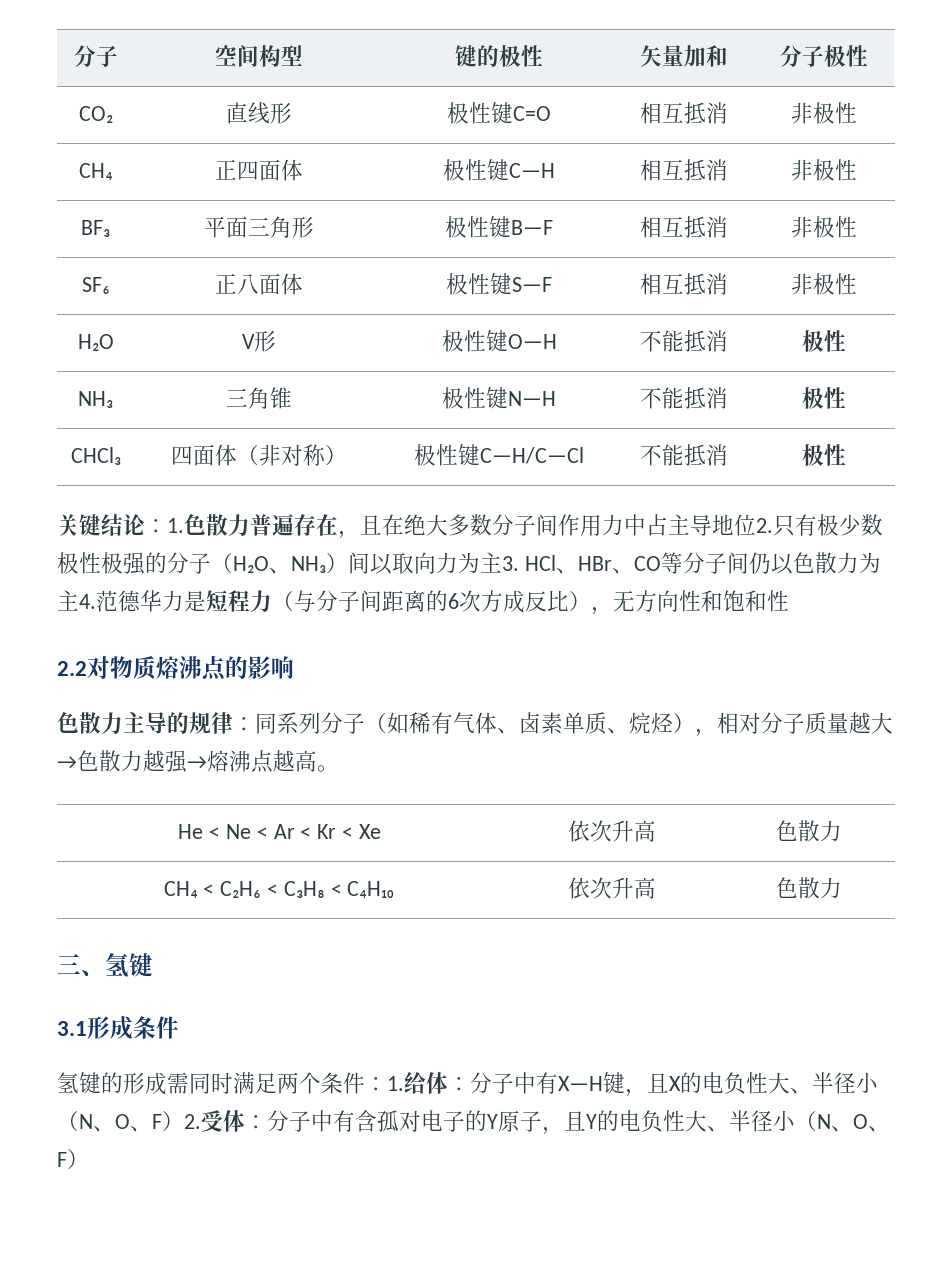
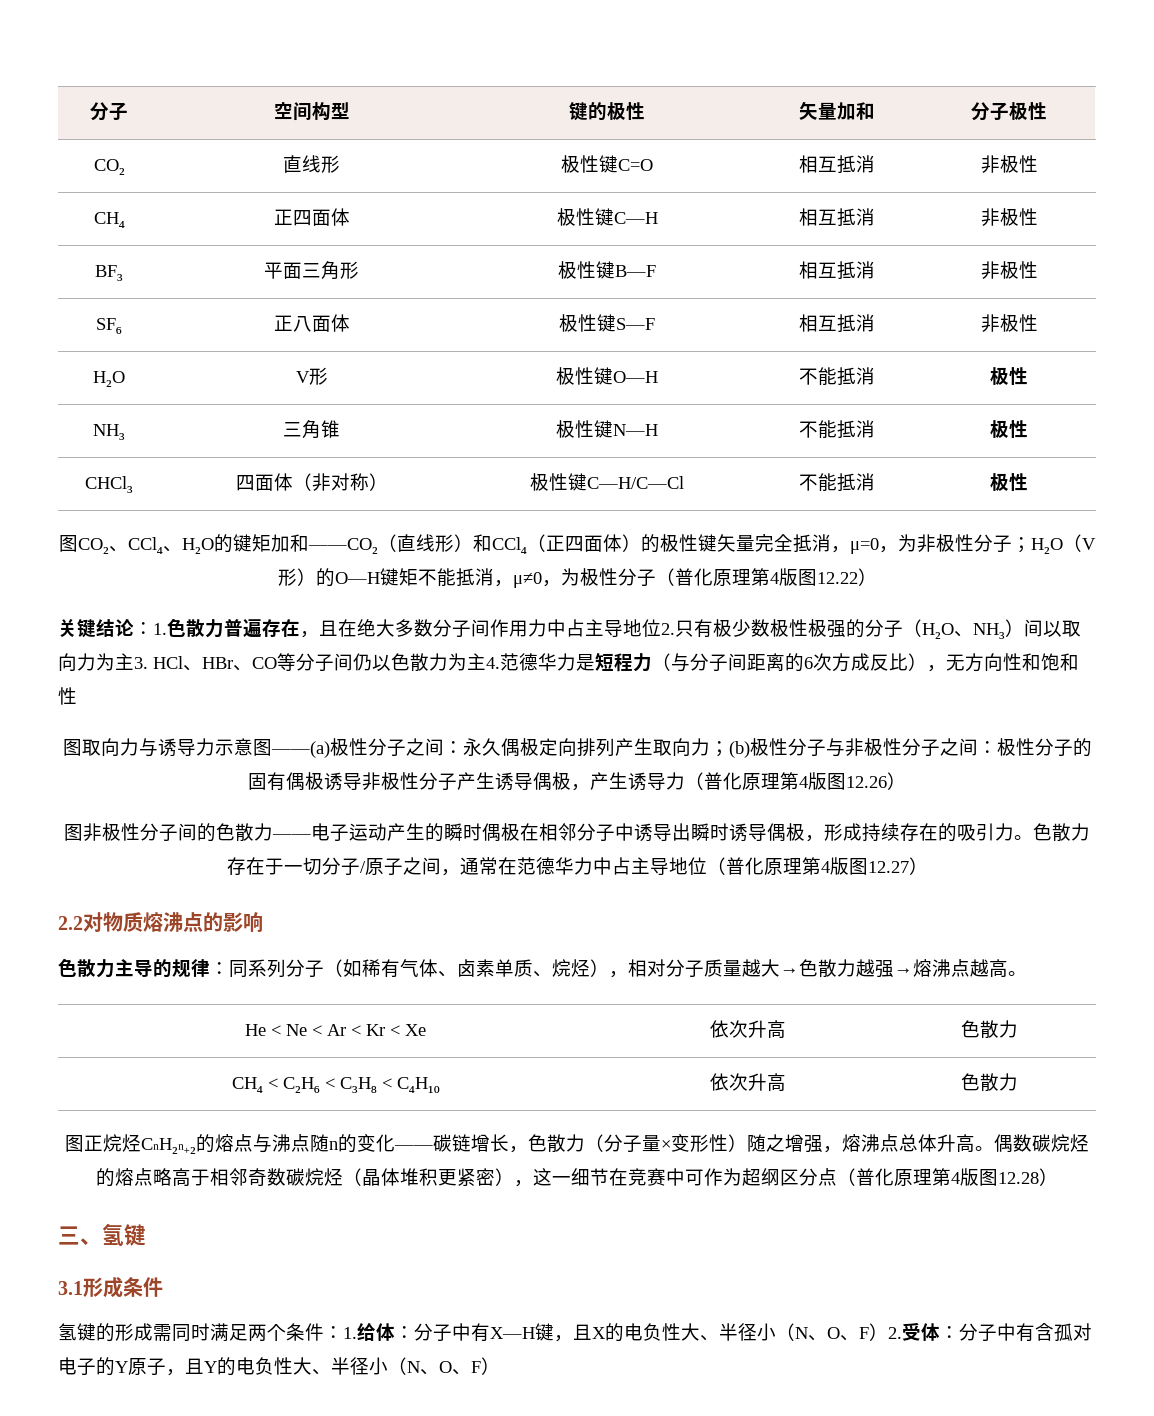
(846, 455) none -> [59,534,1096,554] [277,568,877,588] // 图CO₂、CCl₄、H₂O的键矩加和——CO₂（直线形）和CCl₄（正四面体）的极性键矢量完全抵消，μ=0，为非极性分子；H₂O（V形）的O—H键矩不能抵消，μ≠0，为极性分子（普化原理第4版图12.22）
(789, 601) none -> [62,738,1092,758] [248,772,906,791] [64,823,1090,842] [226,857,928,876] // 图取向力与诱导力示意图——(a)极性分子之间：永久偶极定向排列产生取向力；(b)极性分子与非极性分子之间：极性分子的固有偶极诱导非极性分子产生诱导偶极，产生诱导力（普化原理第4版图12.26） // 图非极性分子间的色散力——电子运动产生的瞬时偶极在相邻分子中诱导出瞬时诱导偶极，形成持续存在的吸引力。色散力存在于一切分子/原子之间，通常在范德华力中占主导地位（普化原理第4版图12.27）
(842, 888) none -> [65,1134,1089,1154] [96,1168,1058,1187] // 图正烷烃CₙH₂ₙ₊₂的熔点与沸点随n的变化——碳链增长，色散力（分子量×变形性）随之增强，熔沸点总体升高。偶数碳烷烃的熔点略高于相邻奇数碳烷烃（晶体堆积更紧密），这一细节在竞赛中可作为超纲区分点（普化原理第4版图12.28）

